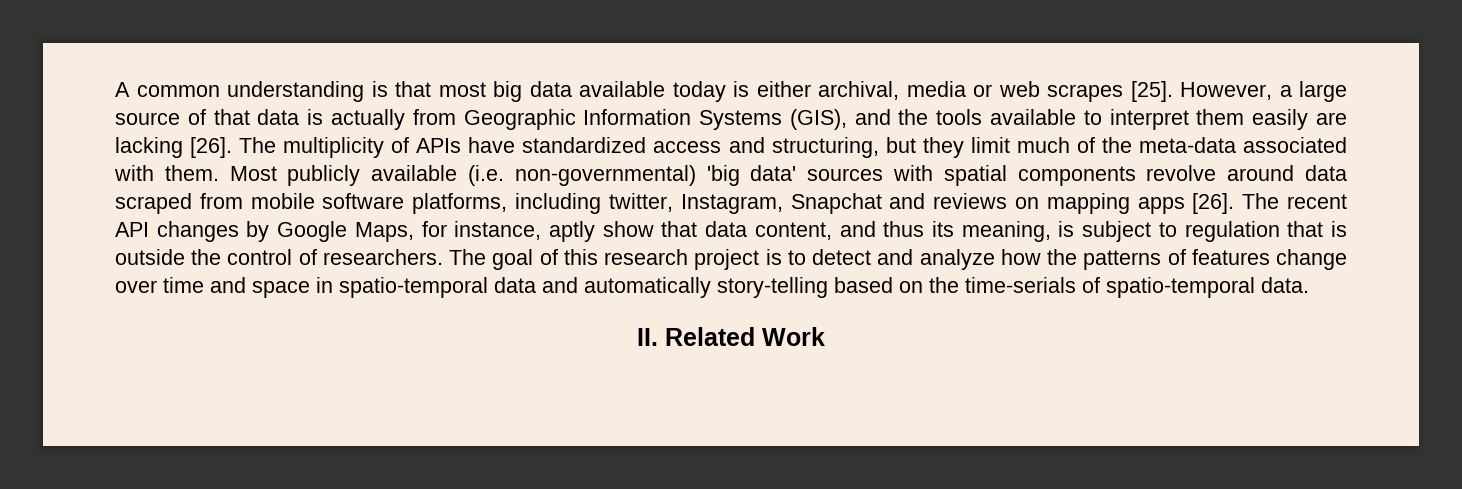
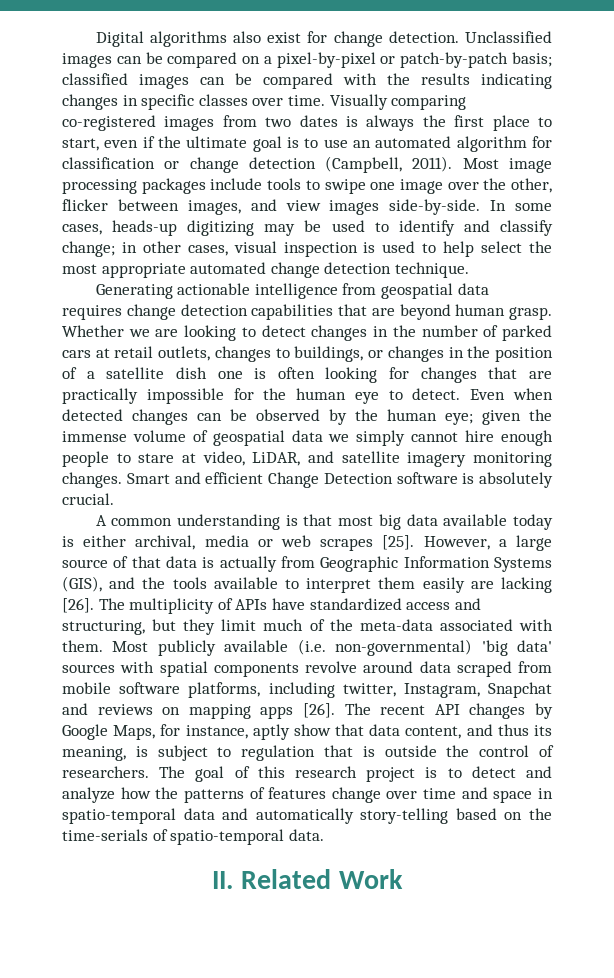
(115, 89) none -> [95,31,552,47] [62,52,552,68] [62,73,552,89] [62,94,467,110] [62,115,552,131] [62,136,552,152] [62,156,552,173] [62,178,552,194] [62,199,552,215] [62,220,553,236] [62,241,553,257] [62,262,469,278] [95,283,489,299] [62,304,552,320] [62,325,552,341] [62,346,554,362] [62,367,552,383] [62,388,553,404] [62,409,552,425] [62,430,554,446] [62,451,552,467] [62,472,553,488] [62,493,114,505] Digital algorithms also exist for change detection. Unclassified images can be compared on a pixel-by-pixel or patch-by-patch basis; classified images can be compared with the results indicating changes in specific classes over time. Visually comparing co-registered images from two dates is always the first place to start, even if the ultimate goal is to use an automated algorithm for classification or change detection (Campbell, 2011). Most image processing packages include tools to swipe one image over the other, flicker between images, and view images side-by-side. In some cases, heads-up digitizing may be used to identify and classify change; in other cases, visual inspection is used to help select the most appropriate automated change detection technique. // Generating actionable intelligence from geospatial data requires change detection capabilities that are beyond human grasp. Whether we are looking to detect changes in the number of parked cars at retail outlets, changes to buildings, or changes in the position of a satellite dish one is often looking for changes that are practically impossible for the human eye to detect. Even when detected changes can be observed by the human eye; given the immense volume of geospatial data we simply cannot hire enough people to stare at video, LiDAR, and satellite imagery monitoring changes. Smart and efficient Change Detection software is absolutely crucial. //

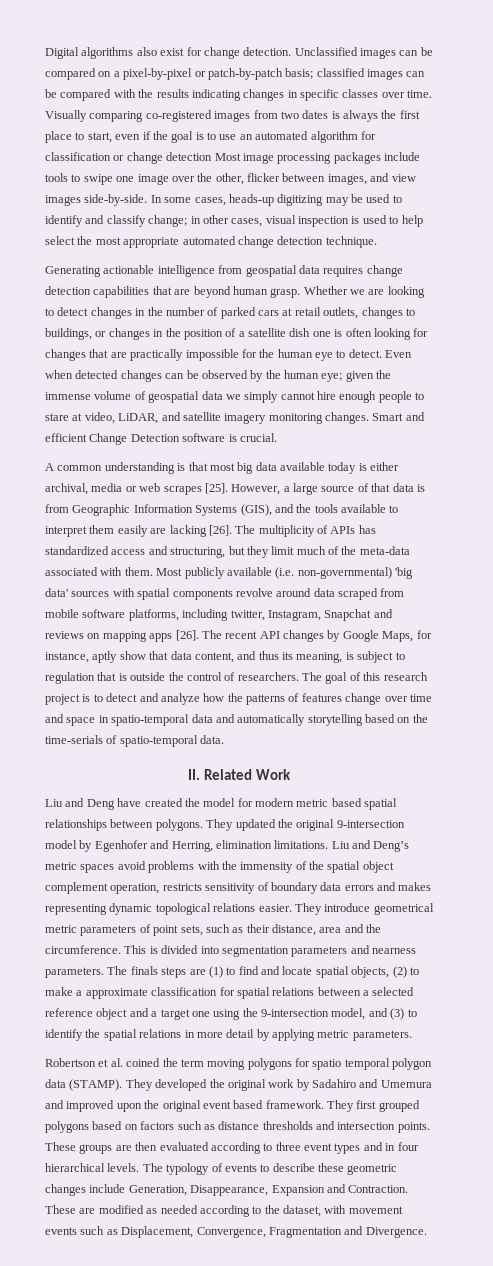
[186,136,248,148] ultimate -> (168, 135) none
[325,156,453,173] (Campbell, 2011). -> (213, 156) none
[479,472,553,488] absolutely -> (237, 438) none
[219,556,277,572] actually -> (425, 488) none
[271,598,305,610] have -> [358,525,376,534] has
[360,808,449,824] story-telling -> [307,714,363,726] storytelling
(403, 879) none -> [45,798,398,810] [45,819,405,831] [45,840,410,852] [45,861,394,873] [45,882,432,894] [45,903,434,915] [45,924,382,936] [45,945,416,957] [45,966,419,978] [45,987,415,999] [45,1008,417,1020] [45,1029,412,1041] [45,1058,433,1070] [45,1079,432,1091] [45,1100,420,1112] [45,1121,430,1133] [45,1142,419,1154] [45,1163,398,1175] [45,1184,409,1196] [45,1205,403,1217] [45,1226,427,1238] // Liu and Deng have created the model for modern metric based spatial relationships between polygons. They updated the original 9-intersection model by Egenhofer and Herring, elimination limitations. Liu and Deng’s metric spaces avoid problems with the immensity of the spatial object complement operation, restricts sensitivity of boundary data errors and makes representing dynamic topological relations easier. They introduce geometrical metric parameters of point sets, such as their distance, area and the circumference. This is divided into segmentation parameters and nearness parameters. The finals steps are (1) to find and locate spatial objects, (2) to make a approximate classification for spatial relations between a selected reference object and a target one using the 9-intersection model, and (3) to identify the spatial relations in more detail by applying metric parameters. // Robertson et al. coined the term moving polygons for spatio temporal polygon data (STAMP). They developed the original work by Sadahiro and Umemura and improved upon the original event based framework. They first grouped polygons based on factors such as distance thresholds and intersection points. These groups are then evaluated according to three event types and in four hierarchical levels. The typology of events to describe these geometric changes include Generation, Disappearance, Expansion and Contraction. These are modified as needed according to the dataset, with movement events such as Displacement, Convergence, Fragmentation and Divergence.

